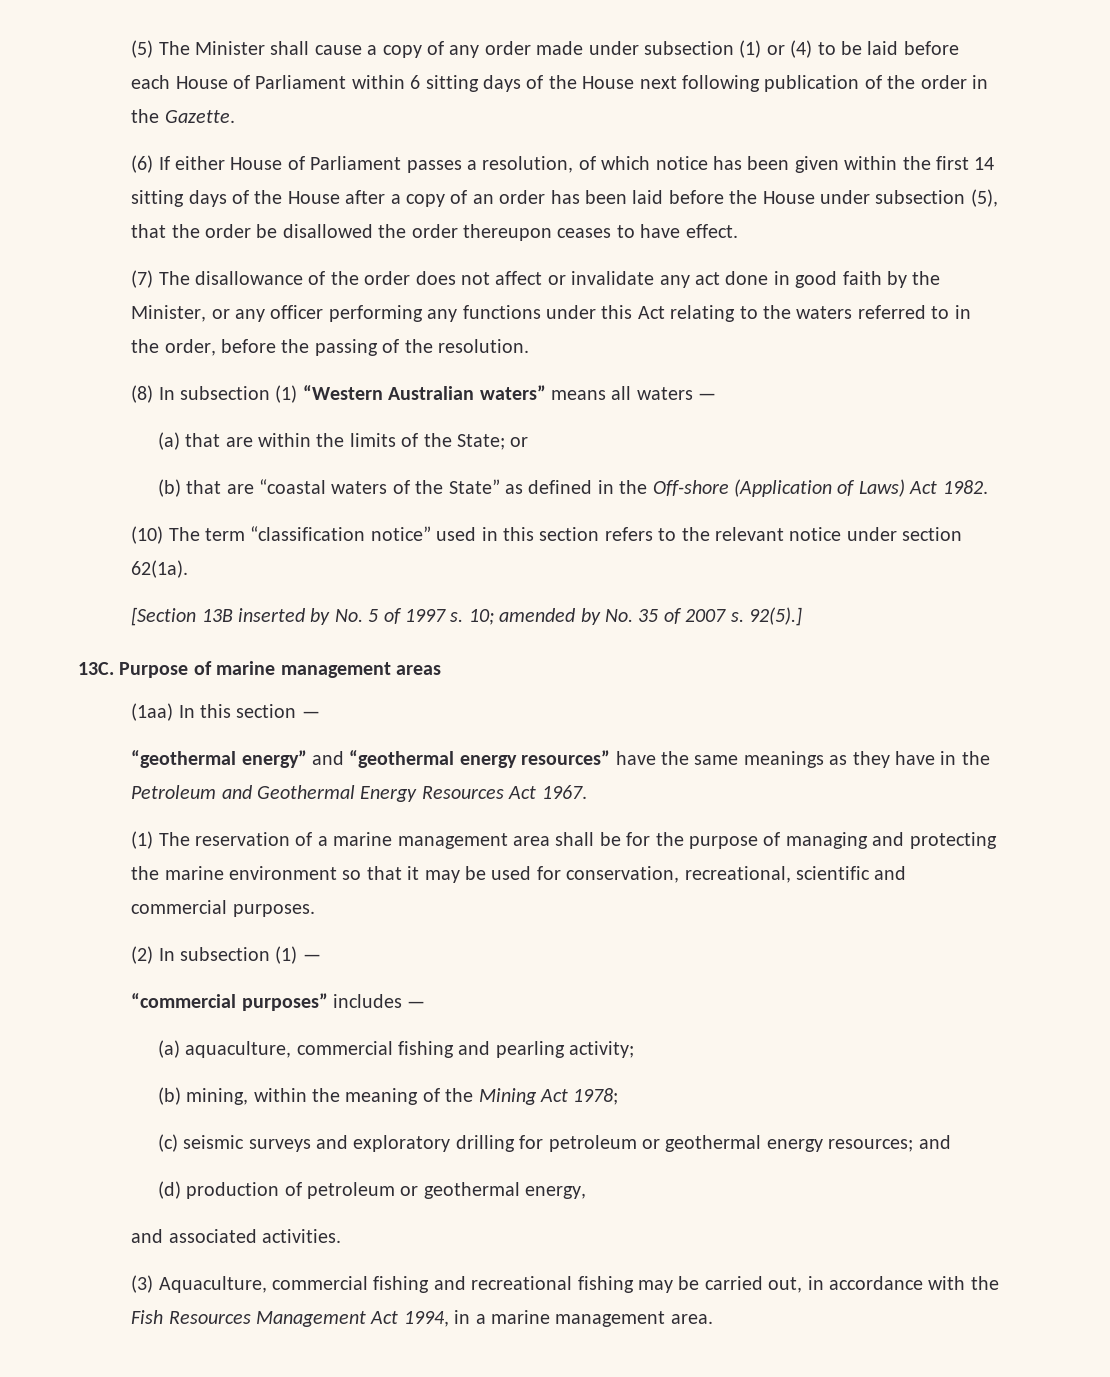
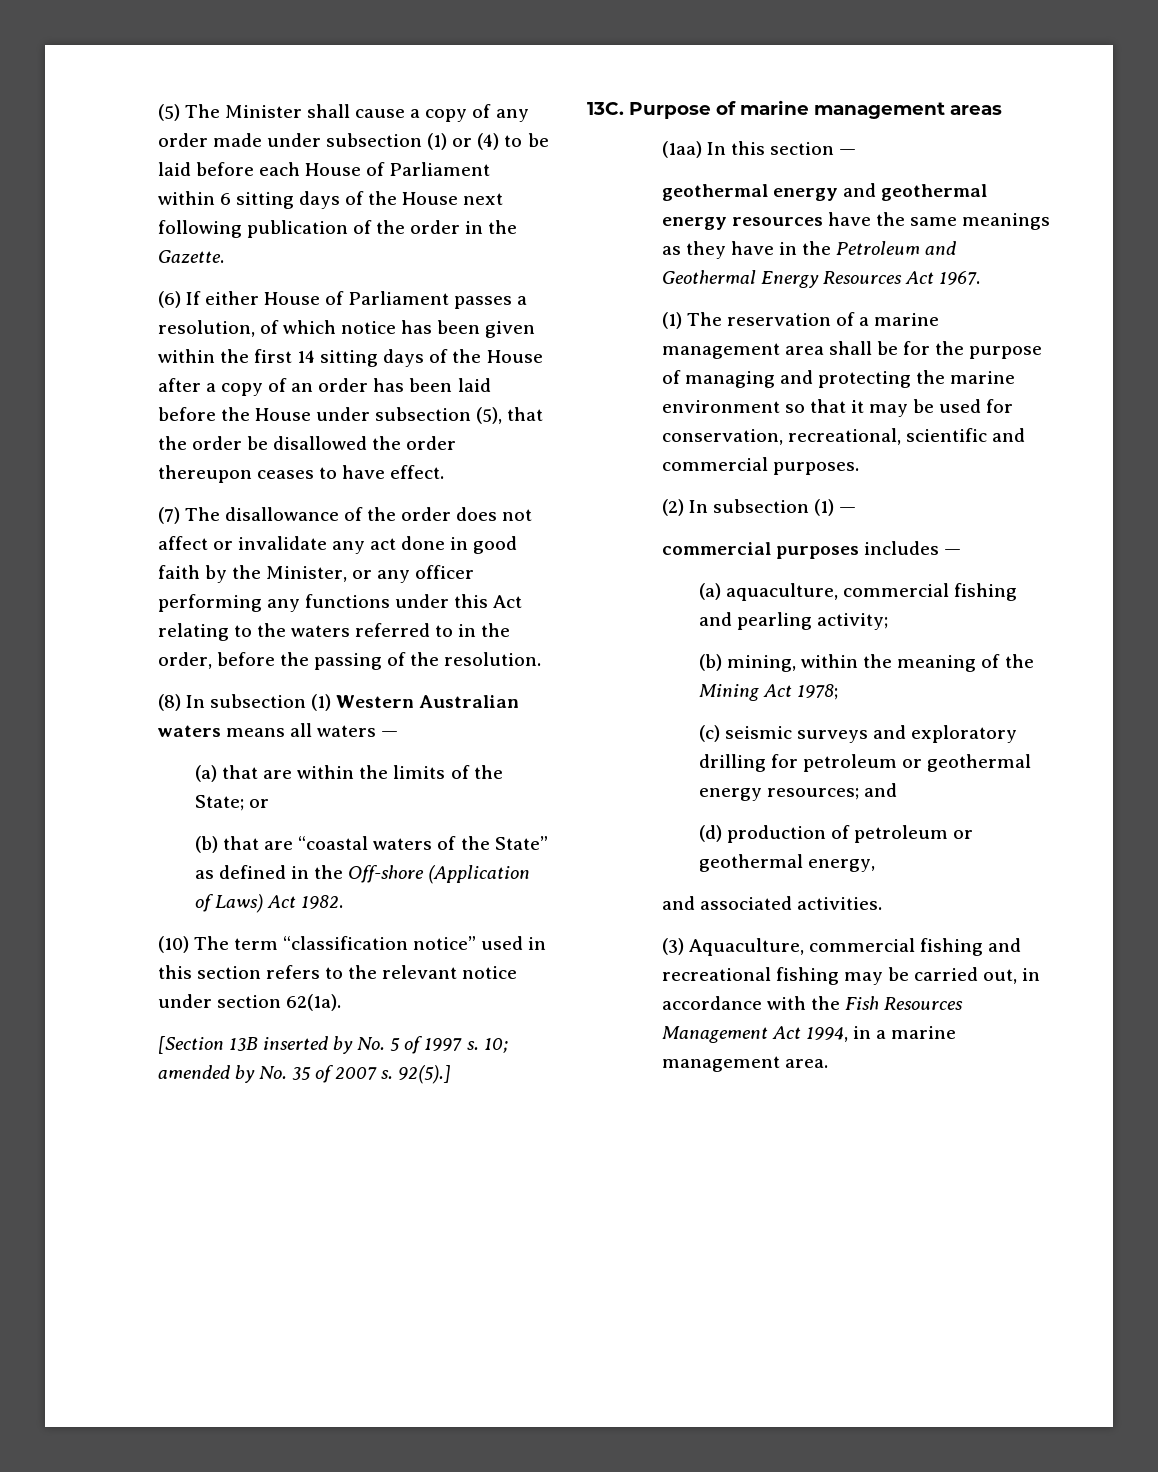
[302,385,546,400] “Western Australian waters” -> [336,695,520,708] [157,725,221,737] Western Australian waters
[131,750,611,768] “geothermal energy” and “geothermal energy resources” -> [661,183,987,201] [661,217,823,230] geothermal energy and geothermal energy resources
[131,993,328,1011] “commercial purposes” -> [661,542,859,559] commercial purposes

